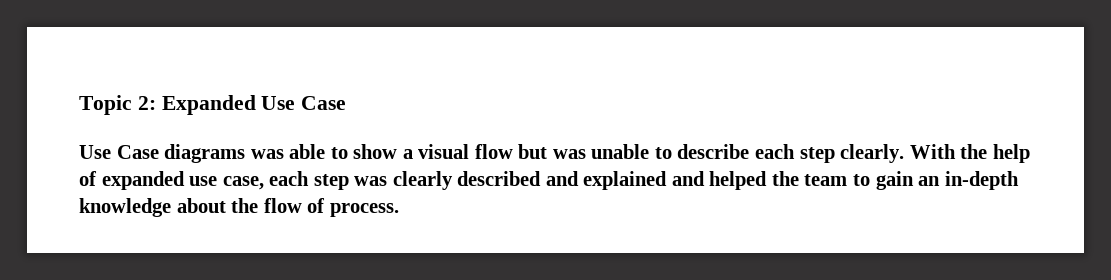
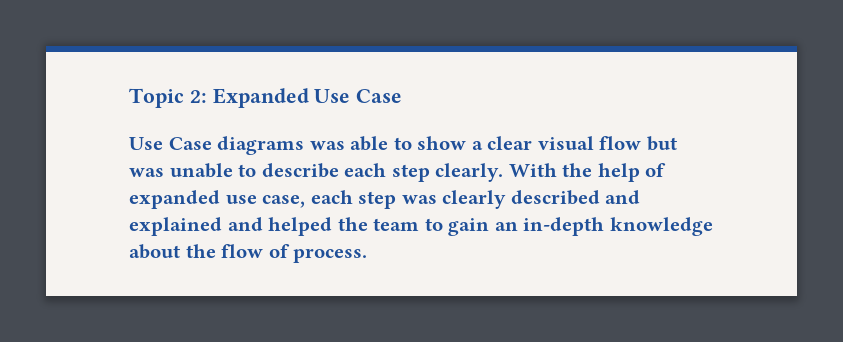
(413, 154) none -> [487,136,533,150] clear

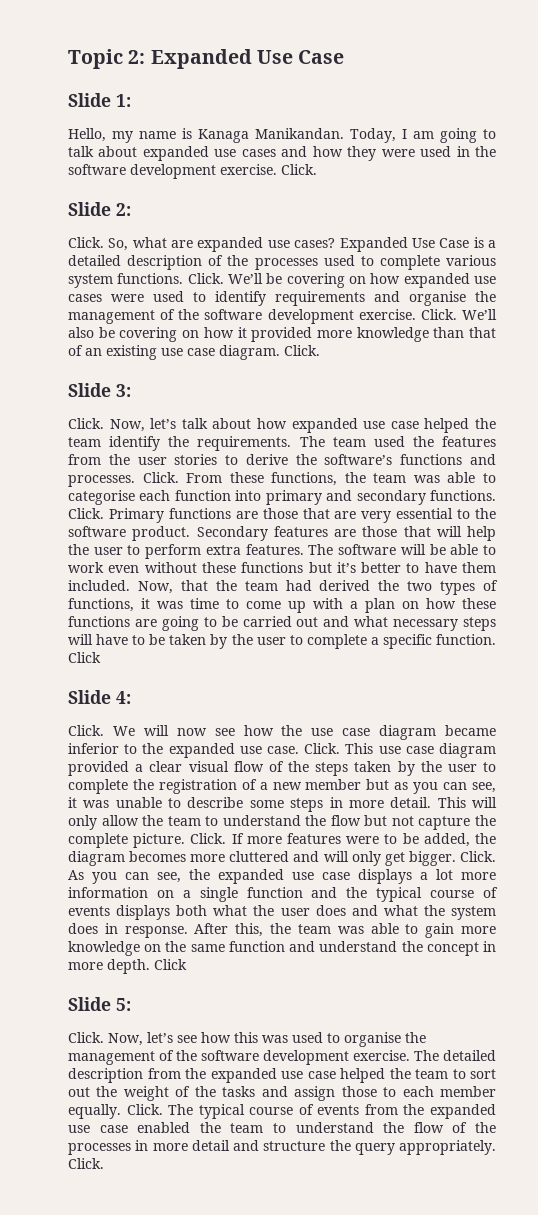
[129,136,677,155] [129,163,667,182] [129,190,641,209] [129,217,713,236] [129,244,368,263] Use Case diagrams was able to show a clear visual flow but was unable to describe each step clearly. With the help of expanded use case, each step was clearly described and explained and helped the team to gain an in-depth knowledge about the flow of process. -> [68,93,131,107] [68,128,496,143] [68,146,496,161] [68,164,317,179] [68,202,131,216] [68,237,497,252] [68,255,496,270] [68,273,496,288] [68,291,496,306] [68,309,498,324] [68,327,496,342] [68,345,320,360] [68,383,131,397] [68,418,497,433] [68,436,496,451] [68,454,496,465] [68,472,496,487] [68,490,496,505] [68,508,496,523] [68,526,496,541] [68,544,497,559] [68,562,497,573] [68,580,498,595] [68,598,496,613] [68,616,496,631] [68,634,496,649] [68,652,101,663] [68,690,131,704] [68,725,496,740] [68,743,496,758] [68,761,497,776] [68,779,497,794] [68,797,498,812] [68,815,497,830] [68,833,496,848] [68,851,496,866] [68,869,496,884] [68,887,499,902] [68,905,497,920] [68,923,496,938] [68,941,497,956] [68,959,187,974] [68,997,131,1011] [68,1032,426,1047] [68,1050,496,1065] [68,1068,496,1083] [68,1086,496,1101] [68,1104,496,1119] [68,1122,497,1133] [68,1140,496,1155] [68,1158,104,1169] Slide 1: // Hello, my name is Kanaga Manikandan. Today, I am going to talk about expanded use cases and how they were used in the software development exercise. Click. // Slide 2: // Click. So, what are expanded use cases? Expanded Use Case is a detailed description of the processes used to complete various system functions. Click. We’ll be covering on how expanded use cases were used to identify requirements and organise the management of the software development exercise. Click. We’ll also be covering on how it provided more knowledge than that of an existing use case diagram. Click. // Slide 3: // Click. Now, let’s talk about how expanded use case helped the team identify the requirements. The team used the features from the user stories to derive the software’s functions and processes. Click. From these functions, the team was able to categorise each function into primary and secondary functions. Click. Primary functions are those that are very essential to the software product. Secondary features are those that will help the user to perform extra features. The software will be able to work even without these functions but it’s better to have them included. Now, that the team had derived the two types of functions, it was time to come up with a plan on how these functions are going to be carried out and what necessary steps will have to be taken by the user to complete a specific function. Click // Slide 4: // Click. We will now see how the use case diagram became inferior to the expanded use case. Click. This use case diagram provided a clear visual flow of the steps taken by the user to complete the registration of a new member but as you can see, it was unable to describe some steps in more detail. This will only allow the team to understand the flow but not capture the complete picture. Click. If more features were to be added, the diagram becomes more cluttered and will only get bigger. Click. As you can see, the expanded use case displays a lot more information on a single function and the typical course of events displays both what the user does and what the system does in response. After this, the team was able to gain more knowledge on the same function and understand the concept in more depth. Click // Slide 5: // Click. Now, let’s see how this was used to organise the management of the software development exercise. The detailed description from the expanded use case helped the team to sort out the weight of the tasks and assign those to each member equally. Click. The typical course of events from the expanded use case enabled the team to understand the flow of the processes in more detail and structure the query appropriately. Click.

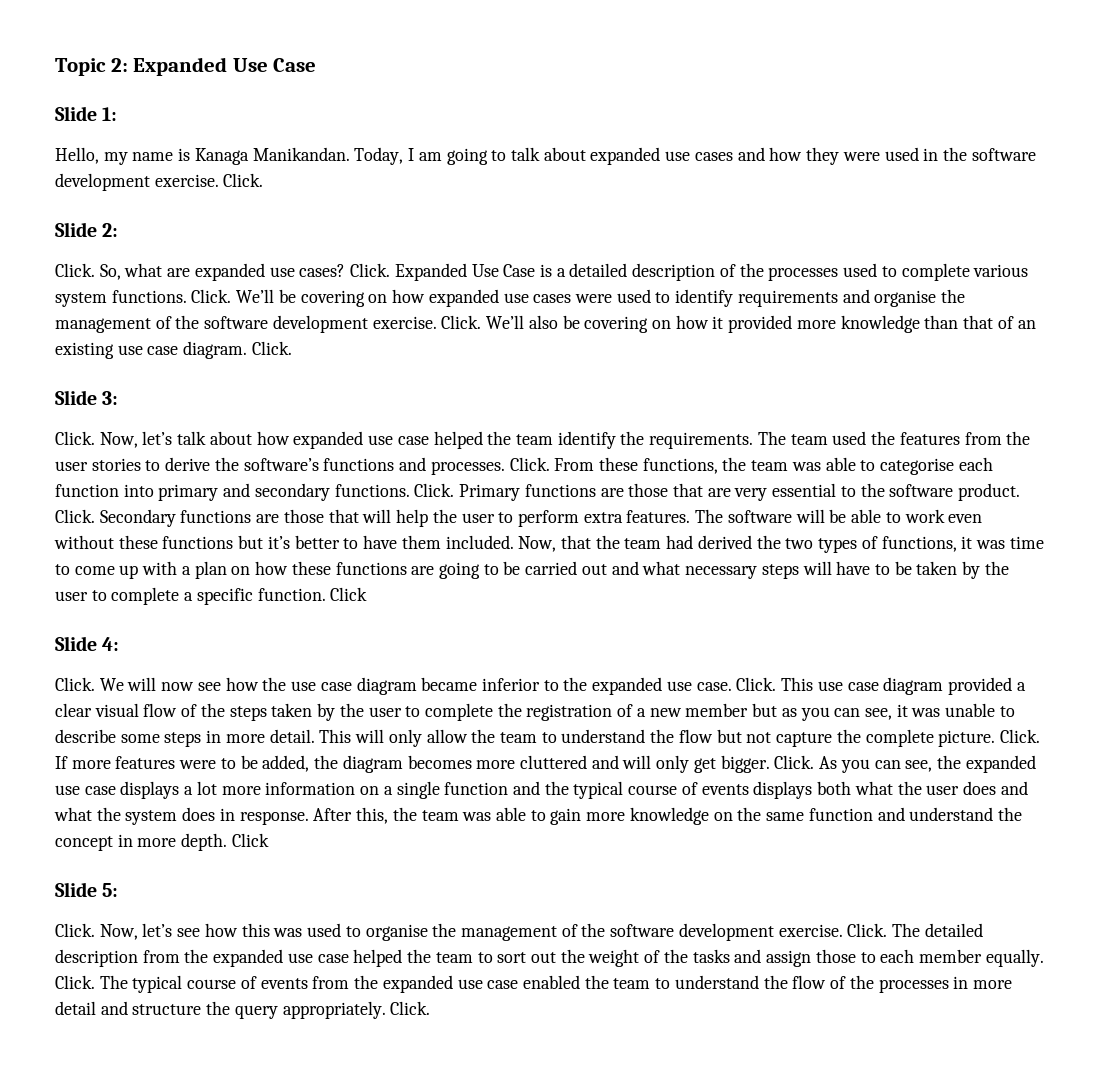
(336, 243) none -> [350,263,391,277] Click.
[196,526,328,541] Secondary features -> [55,509,252,527] Click. Secondary functions
(410, 1055) none -> [847,923,888,937] Click.

